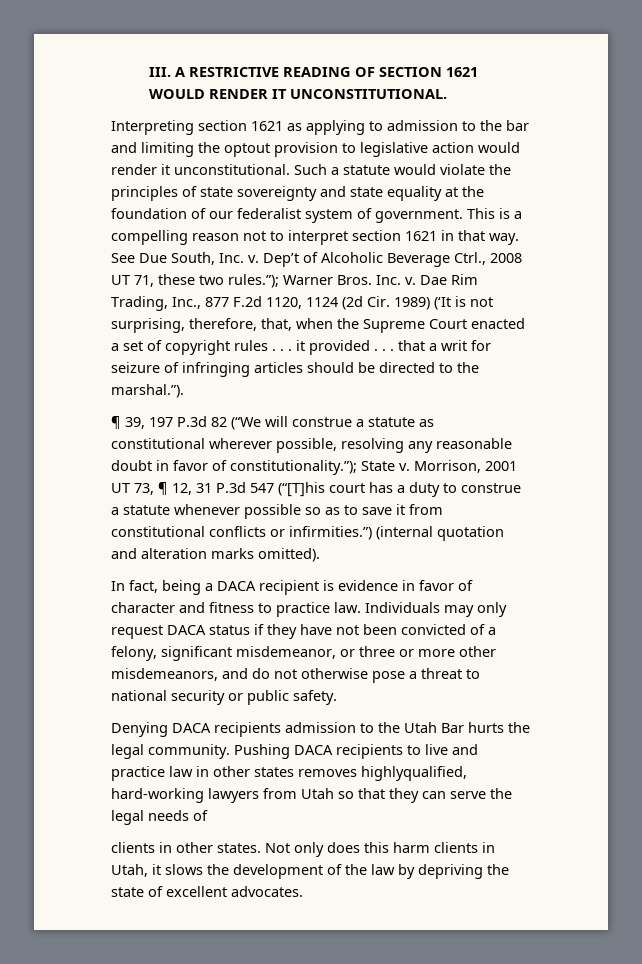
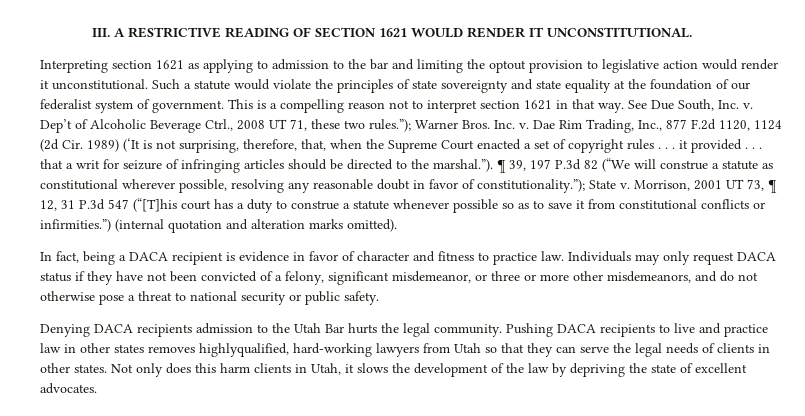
(184, 391) // -> (493, 165) none
(208, 815) // -> (715, 348) none

